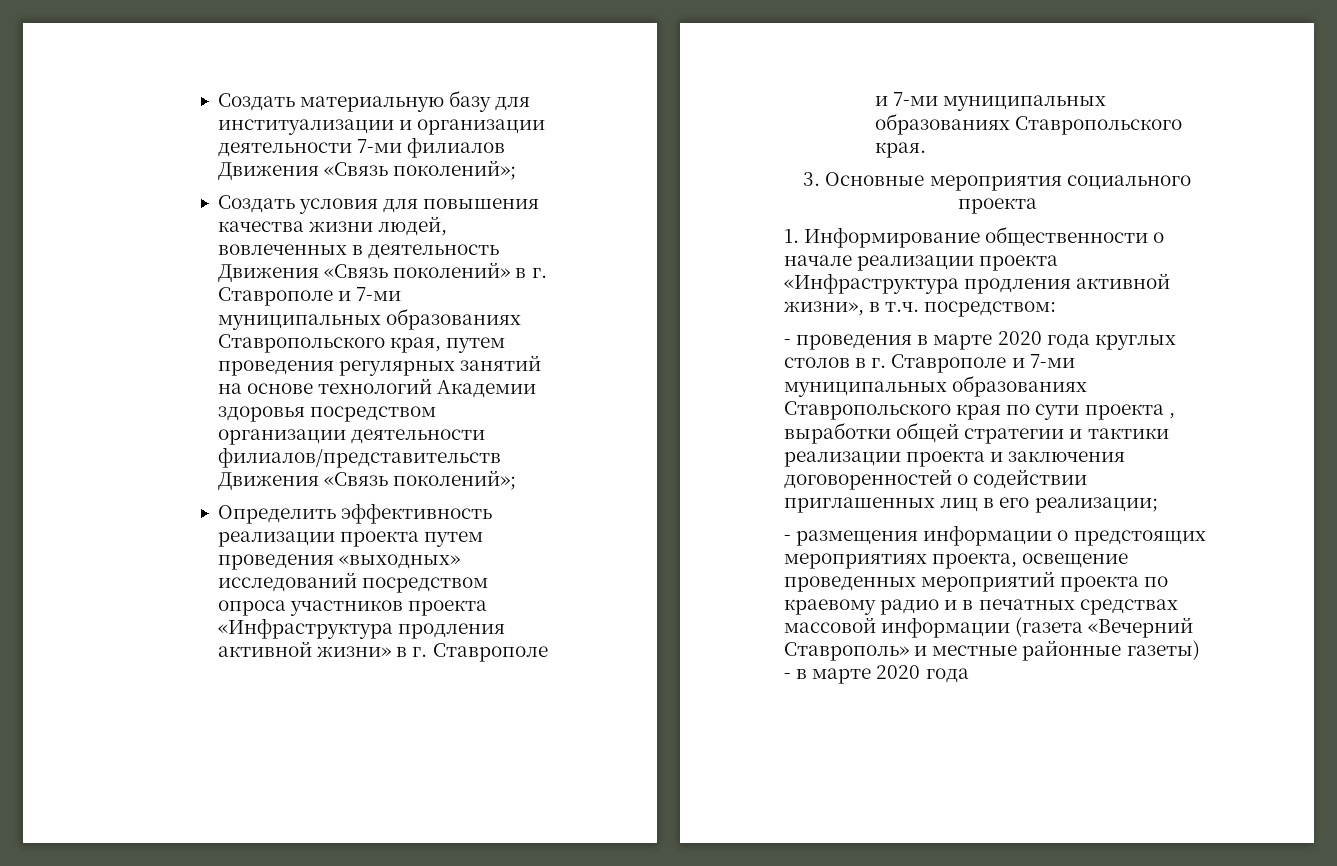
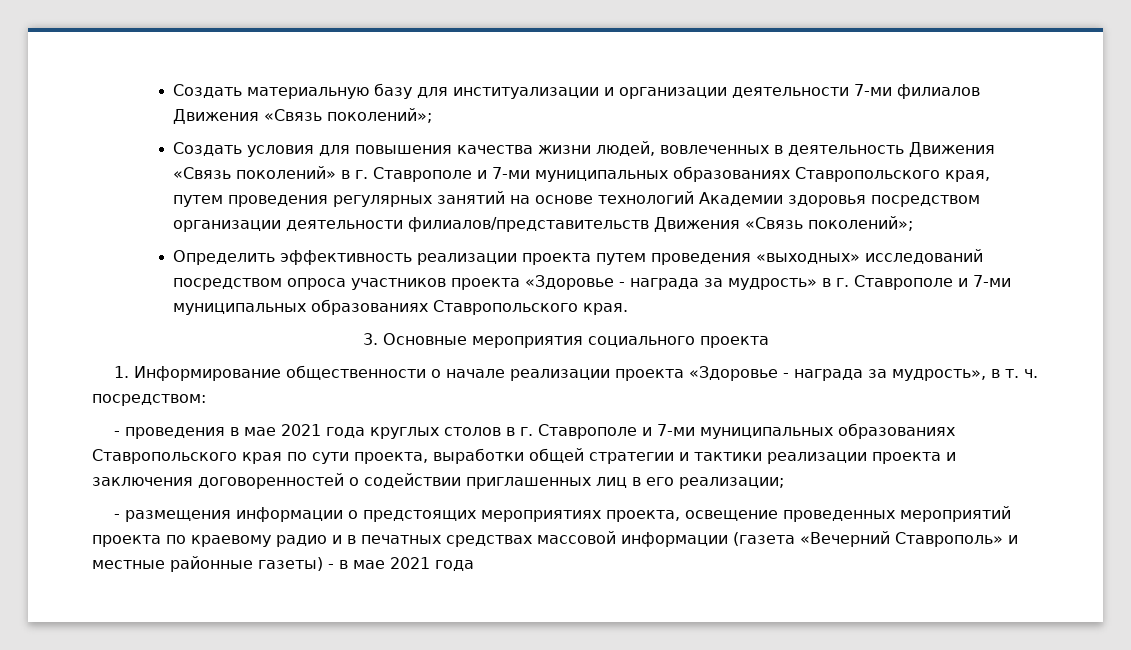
[218,618,506,639] [218,641,392,657] «Инфраструктура продления активной жизни» -> [525,275,818,290] «Здоровье - награда за мудрость»
[784,273,1171,294] [784,301,920,316] «Инфраструктура продления активной жизни», в т.ч. -> [688,366,1038,381] «Здоровье - награда за мудрость», в т. ч.
[933,331,1042,350] марте 2020 -> [243,424,321,436] мае 2021
[1084,404,1175,420] проекта , -> [354,452,428,464] проекта,
[812,665,921,684] марте 2020 -> [353,557,430,569] мае 2021

